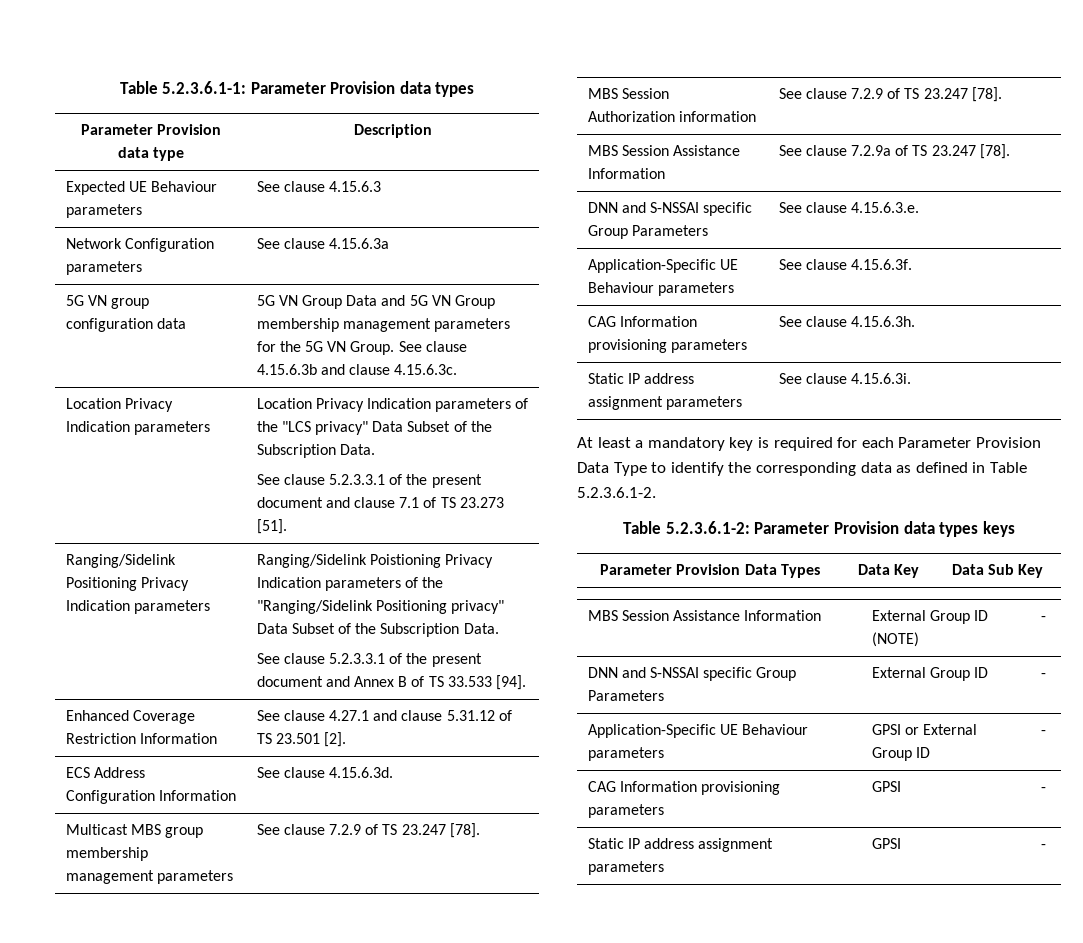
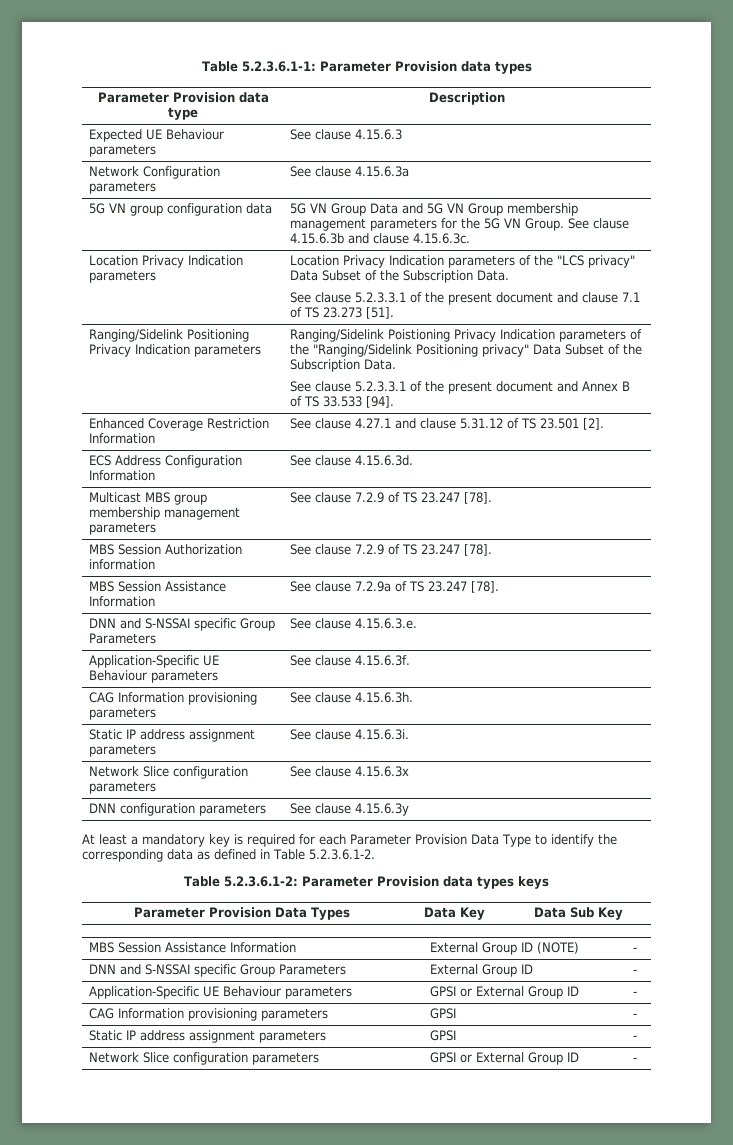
(911, 378) none -> [88,766,248,779] [88,781,156,794] [289,766,409,777] [88,803,266,816] [289,803,409,816] // Network Slice configuration parameters | See clause 4.15.6.3x // DNN configuration parameters | See clause 4.15.6.3y
(1046, 846) none -> [88,1052,319,1065] [429,1052,579,1065] [632,1057,637,1062] // Network Slice configuration parameters | GPSI or External Group ID | -

